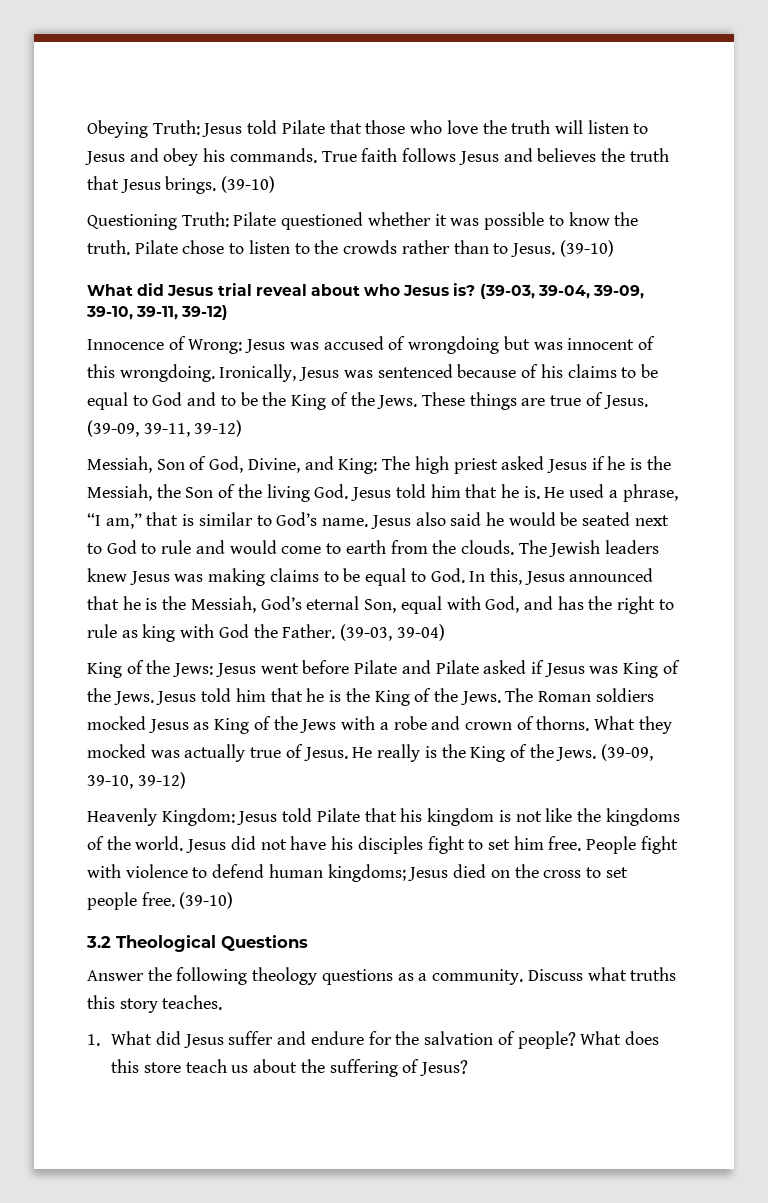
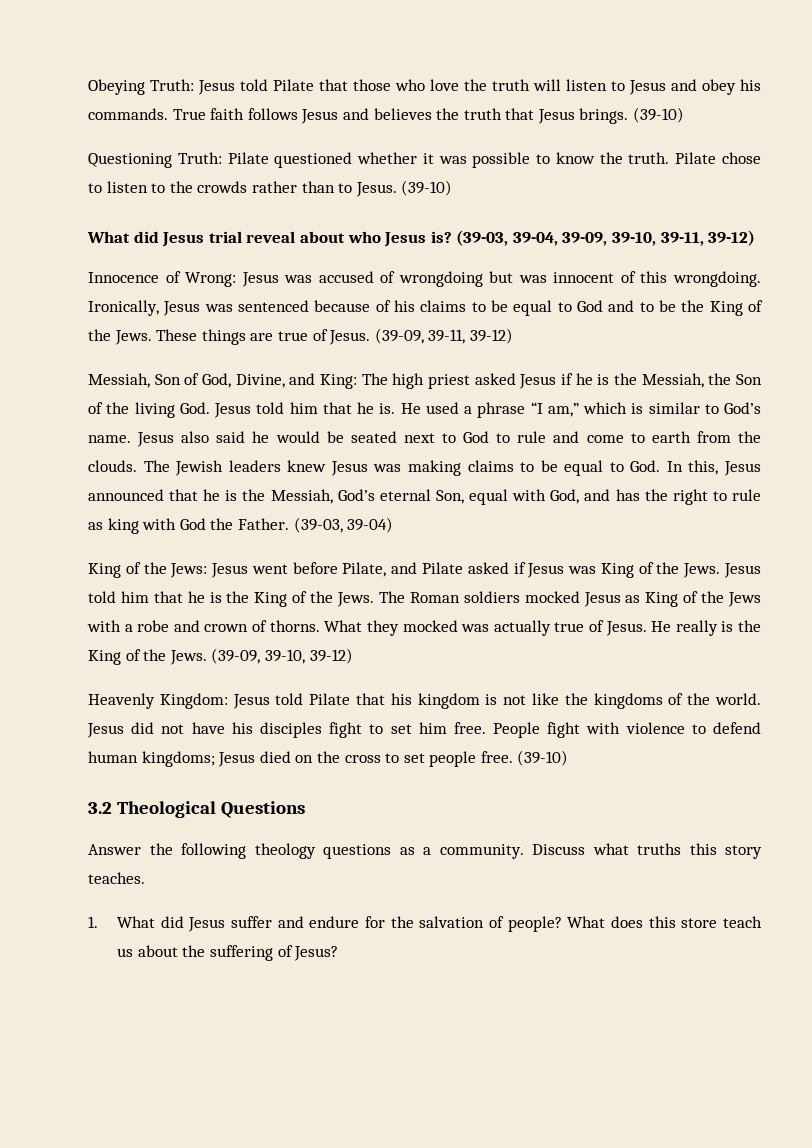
[622,484,678,502] phrase, -> [477,402,526,418] phrase
[146,512,179,526] that -> [583,402,627,414] which
[229,540,277,554] would -> (580, 437) none
[354,660,398,674] Pilate -> [342,562,387,577] Pilate,

